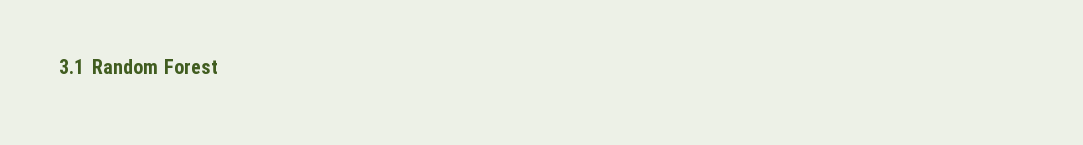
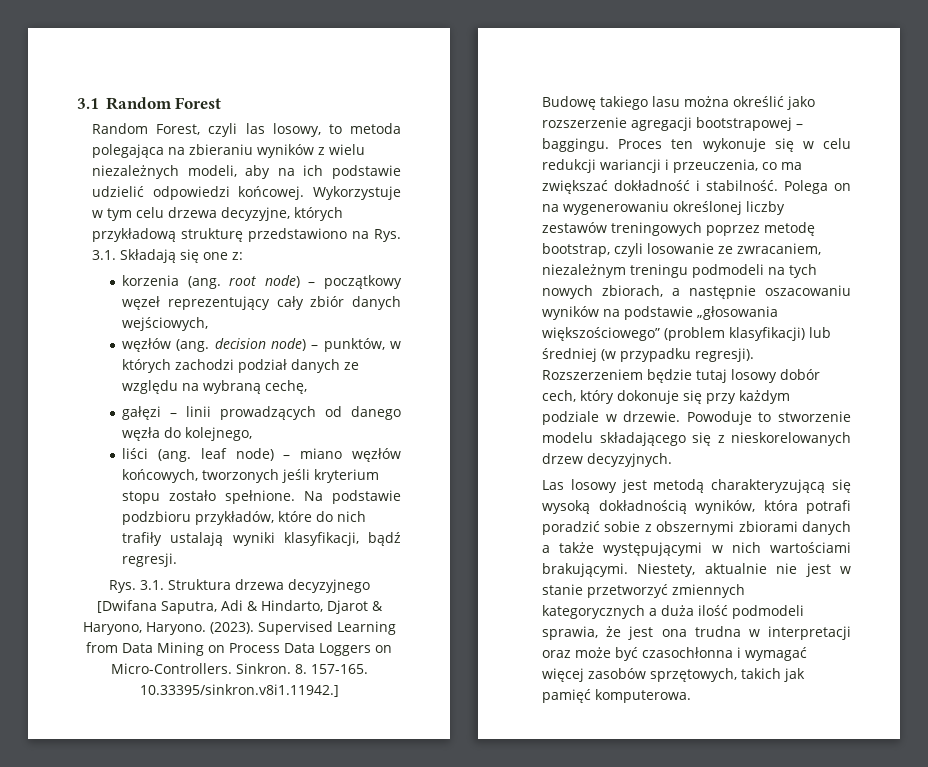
(218, 66) none -> [92,123,401,137] [92,144,366,158] [92,165,401,179] [92,186,401,200] [92,207,344,221] [92,228,401,242] [92,249,244,263] [122,275,402,289] [122,296,401,310] [122,317,209,331] [122,338,401,352] [122,359,360,373] [122,380,308,394] [122,406,401,420] [122,427,253,441] [122,448,401,462] [122,469,380,483] [122,490,401,504] [122,511,367,525] [122,532,401,546] [122,553,178,567] [108,579,370,593] [96,600,383,614] [82,621,396,635] [86,642,392,656] [110,663,368,674] [139,684,339,697] [542,96,816,110] [542,117,804,131] [542,138,851,152] [542,159,803,173] [542,180,851,194] [542,201,786,215] [542,222,816,236] [542,243,822,257] [542,264,818,278] [542,285,851,299] [542,306,779,320] [542,327,832,341] [542,348,755,362] [542,369,821,383] [542,390,791,404] [542,411,851,425] [542,432,851,446] [542,453,673,467] [542,479,851,493] [542,500,851,514] [542,521,851,535] [542,542,851,556] [542,563,851,577] [542,584,746,598] [542,605,805,619] [542,626,851,640] [542,647,808,661] [542,668,806,682] [542,689,692,703] // Random Forest, czyli las losowy, to metoda polegająca na zbieraniu wyników z wielu niezależnych modeli, aby na ich podstawie udzielić odpowiedzi końcowej. Wykorzystuje w tym celu drzewa decyzyjne, których przykładową strukturę przedstawiono na Rys. 3.1. Składają się one z: // korzenia (ang. root node) – początkowy węzeł reprezentujący cały zbiór danych wejściowych, // węzłów (ang. decision node) – punktów, w których zachodzi podział danych ze względu na wybraną cechę, // gałęzi – linii prowadzących od danego węzła do kolejnego, // liści (ang. leaf node) – miano węzłów końcowych, tworzonych jeśli kryterium stopu zostało spełnione. Na podstawie podzbioru przykładów, które do nich trafiły ustalają wyniki klasyfikacji, bądź regresji. // Rys. 3.1. Struktura drzewa decyzyjnego [Dwifana Saputra, Adi & Hindarto, Djarot & Haryono, Haryono. (2023). Supervised Learning from Data Mining on Process Data Loggers on Micro-Controllers. Sinkron. 8. 157-165. 10.33395/sinkron.v8i1.11942.] // Budowę takiego lasu można określić jako rozszerzenie agregacji bootstrapowej – baggingu. Proces ten wykonuje się w celu redukcji wariancji i przeuczenia, co ma zwiększać dokładność i stabilność. Polega on na wygenerowaniu określonej liczby zestawów treningowych poprzez metodę bootstrap, czyli losowanie ze zwracaniem, niezależnym treningu podmodeli na tych nowych zbiorach, a następnie oszacowaniu wyników na podstawie „głosowania większościowego” (problem klasyfikacji) lub średniej (w przypadku regresji). Rozszerzeniem będzie tutaj losowy dobór cech, który dokonuje się przy każdym podziale w drzewie. Powoduje to stworzenie modelu składającego się z nieskorelowanych drzew decyzyjnych. // Las losowy jest metodą charakteryzującą się wysoką dokładnością wyników, która potrafi poradzić sobie z obszernymi zbiorami danych a także występującymi w nich wartościami brakującymi. Niestety, aktualnie nie jest w stanie przetworzyć zmiennych kategorycznych a duża ilość podmodeli sprawia, że jest ona trudna w interpretacji oraz może być czasochłonna i wymagać więcej zasobów sprzętowych, takich jak pamięć komputerowa.

